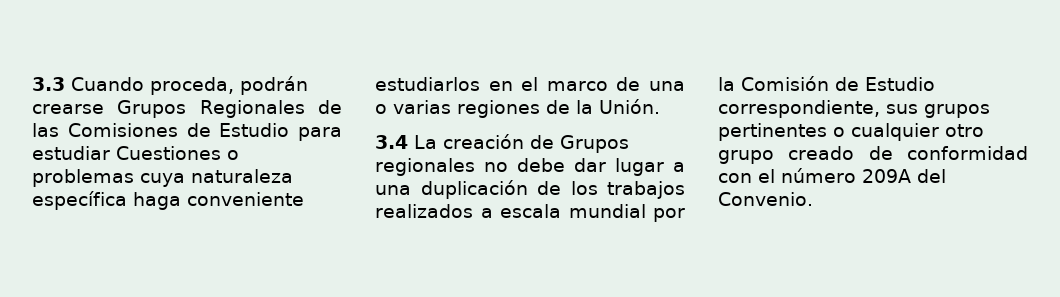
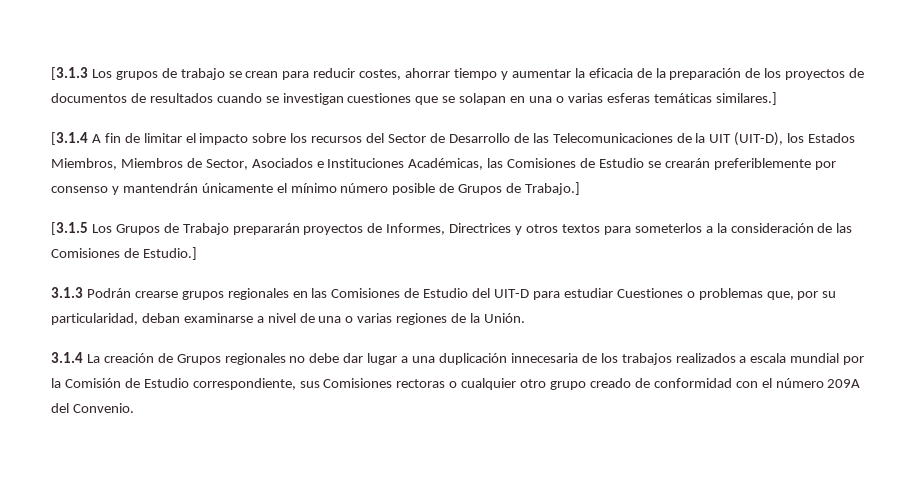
[32,76,308,95] [32,100,343,118] [32,123,290,137] 3.3 Cuando proceda, podrán crearse Grupos Regionales de las Comisiones de Estudio -> [51,67,865,80] [51,92,777,105] [51,132,856,146] [51,158,836,170] [51,182,581,195] [51,222,853,235] [51,247,197,260] [51,287,530,300] [3.1.3 Los grupos de trabajo se crean para reducir costes, ahorrar tiempo y aumentar la eficacia de la preparación de los proyectos de documentos de resultados cuando se investigan cuestiones que se solapan en una o varias esferas temáticas similares.] // [3.1.4 A fin de limitar el impacto sobre los recursos del Sector de Desarrollo de las Telecomunicaciones de la UIT (UIT-D), los Estados Miembros, Miembros de Sector, Asociados e Instituciones Académicas, las Comisiones de Estudio se crearán preferiblemente por consenso y mantendrán únicamente el mínimo número posible de Grupos de Trabajo.] // [3.1.5 Los Grupos de Trabajo prepararán proyectos de Informes, Directrices y otros textos para someterlos a la consideración de las Comisiones de Estudio.] // 3.1.3 Podrán crearse grupos regionales en las Comisiones de Estudio del UIT-D
[140,169,293,187] [32,191,304,210] [375,77,608,91] cuya naturaleza específica haga conveniente estudiarlos en el marco -> [766,291,837,300] [51,313,296,325] que, por su particularidad, deban examinarse a nivel
[375,135,408,149] 3.4 -> [51,352,83,363] 3.1.4
(528, 189) none -> [510,353,578,363] innecesaria
[924,104,990,118] [718,123,827,141] grupos pertinentes -> [323,378,446,388] Comisiones rectoras

